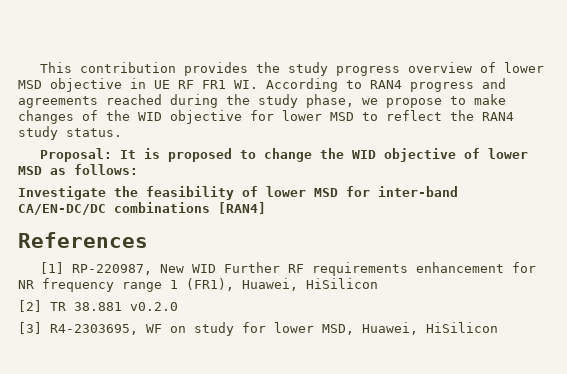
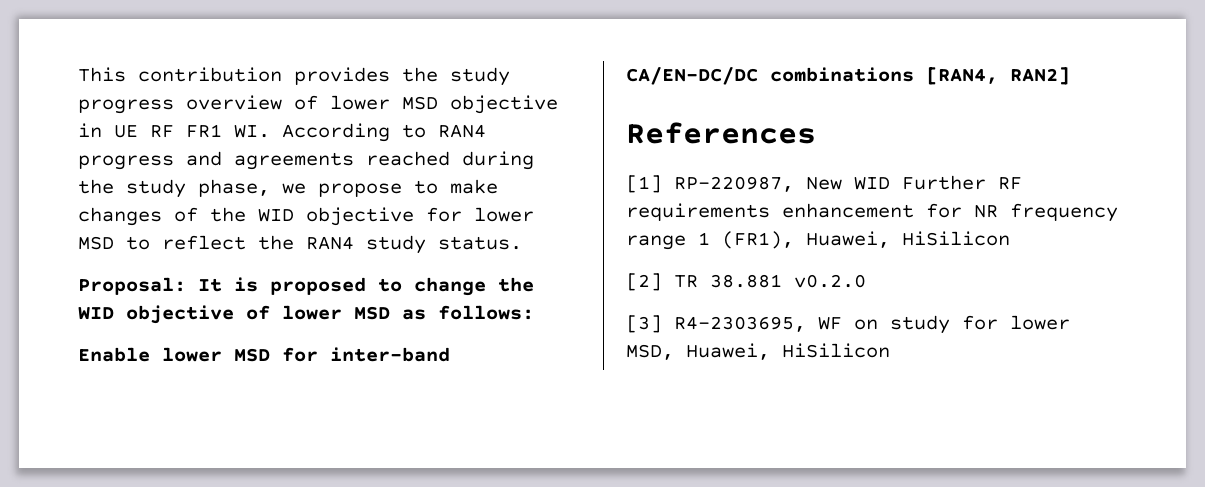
[18,186,258,200] Investigate the feasibility of -> [78,347,150,362] Enable
[218,202,266,214] [RAN4] -> [926,67,1070,85] [RAN4, RAN2]

